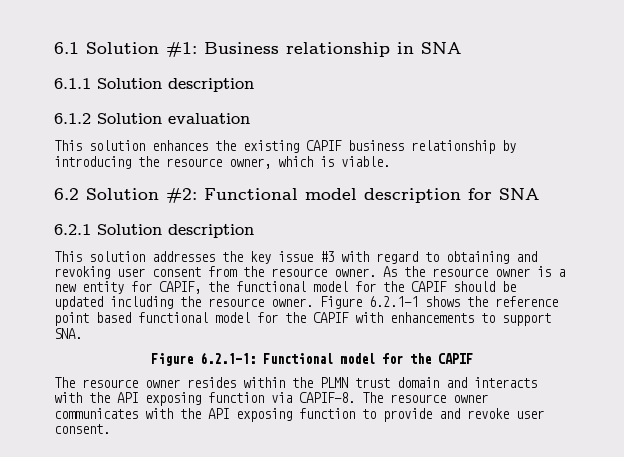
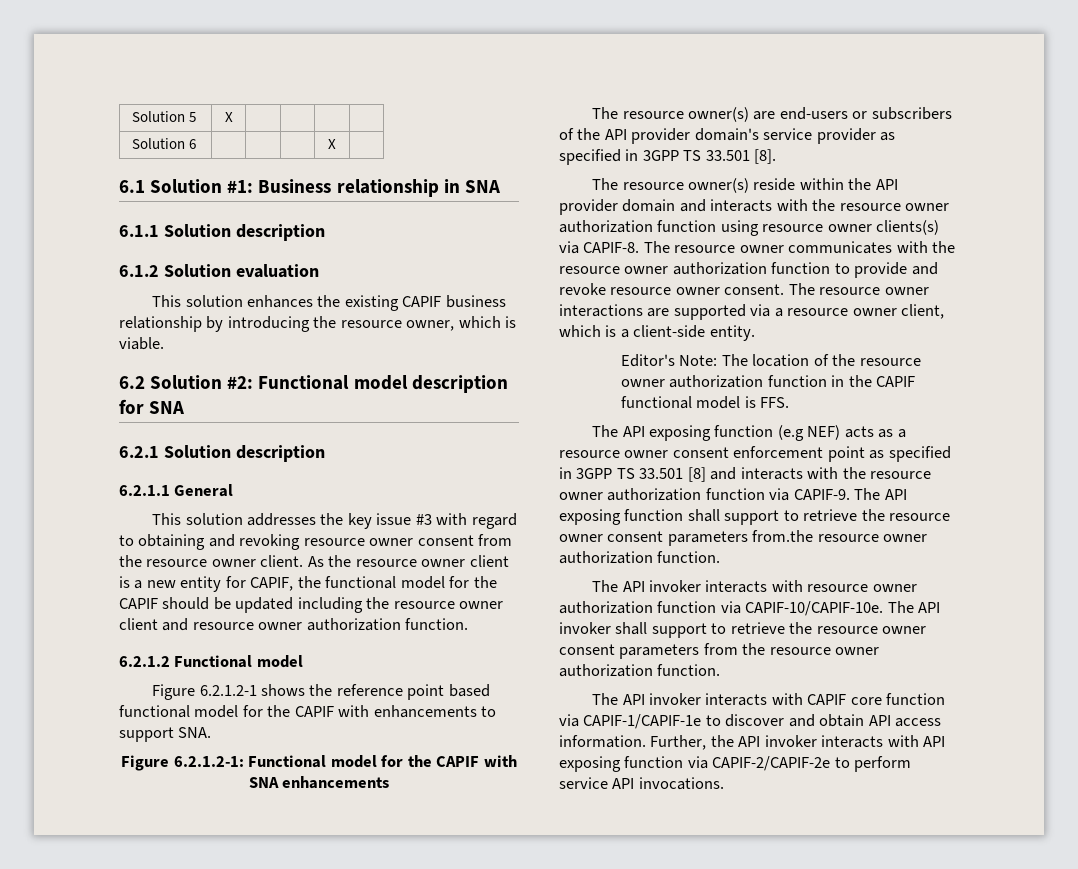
(54, 48) none -> [131,111,196,122] [224,112,233,122] [131,138,196,149] [328,139,336,149] Solution 5 | X | | | | // Solution 6 | | | | X | //
(254, 231) none -> [119,484,234,497] // 6.2.1.1 General
[117,268,145,277] user -> [303,538,414,546] resource owner
[334,268,376,277] owner. -> [211,555,304,567] owner client.
(530, 272) none -> [469,555,509,567] client
[271,296,418,309] owner. Figure 6.2.1-1 -> [459,601,504,609] [119,618,469,631] [119,655,303,668] [152,684,257,700] owner client and resource owner authorization function. // 6.2.1.2 Functional model // Figure 6.2.1.2-1
[200,352,256,364] 6.2.1-1: -> [173,756,244,767] 6.2.1.2-1:
[54,377,390,388] // The resource owner resides within the PLMN trust -> [483,755,517,767] [248,776,390,789] [592,107,952,122] [559,128,896,144] [559,149,777,165] [592,178,898,193] [559,199,618,215] with SNA enhancements // The resource owner(s) are end-users or subscribers of the API provider domain's service provider as specified in 3GPP TS 33.501 [8]. // The resource owner(s) reside within the API provider
[117,392,264,406] API exposing function -> [839,203,950,211] [559,220,940,236] resource owner authorization function using resource owner clients(s)
[208,408,292,422] API exposing -> [559,262,767,275] resource owner authorization
[516,410,544,419] [54,424,110,434] user consent. -> [610,283,929,295] [559,304,945,320] [559,325,755,341] [621,354,921,367] [621,375,916,388] [621,396,790,409] [592,425,906,441] [559,446,951,462] [559,467,932,482] [559,488,907,501] [559,509,951,525] [559,530,928,546] [559,551,721,564] [592,580,917,593] [559,601,941,616] [559,622,927,638] [559,643,880,659] [559,664,721,677] [592,693,946,706] [559,714,942,729] [559,735,946,750] [559,756,912,772] [559,777,724,790] resource owner consent. The resource owner interactions are supported via a resource owner client, which is a client-side entity. // Editor's Note: The location of the resource owner authorization function in the CAPIF functional model is FFS. // The API exposing function (e.g NEF) acts as a resource owner consent enforcement point as specified in 3GPP TS 33.501 [8] and interacts with the resource owner authorization function via CAPIF-9. The API exposing function shall support to retrieve the resource owner consent parameters from.the resource owner authorization function. // The API invoker interacts with resource owner authorization function via CAPIF-10/CAPIF-10e. The API invoker shall support to retrieve the resource owner consent parameters from the resource owner authorization function. // The API invoker interacts with CAPIF core function via CAPIF-1/CAPIF-1e to discover and obtain API access information. Further, the API invoker interacts with API exposing function via CAPIF-2/CAPIF-2e to perform service API invocations.

